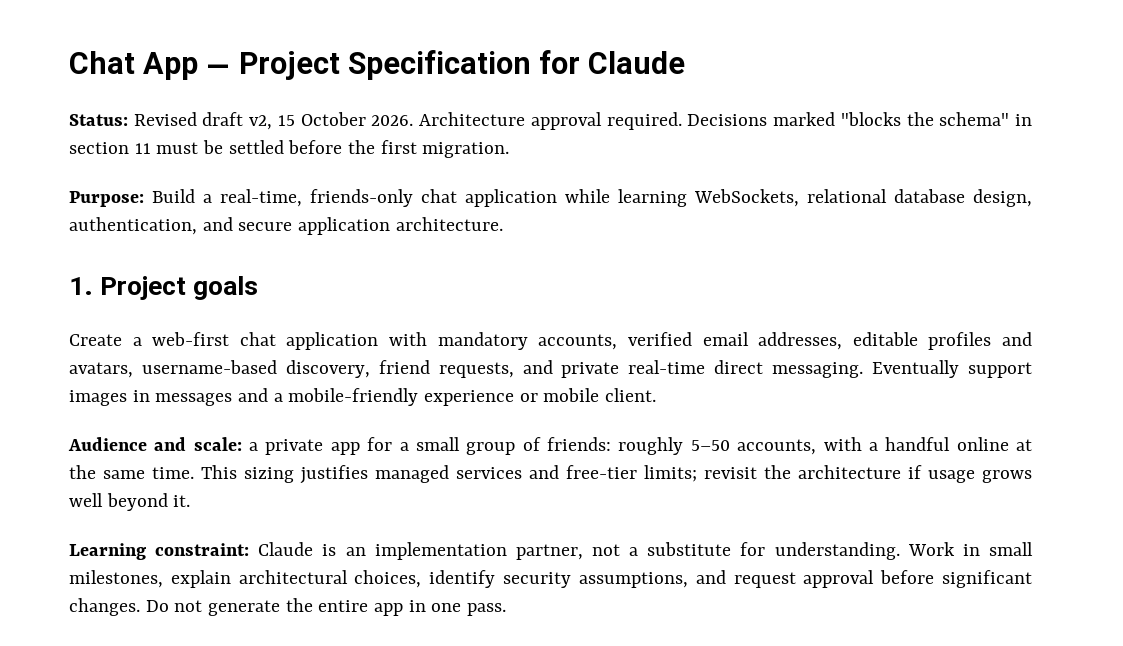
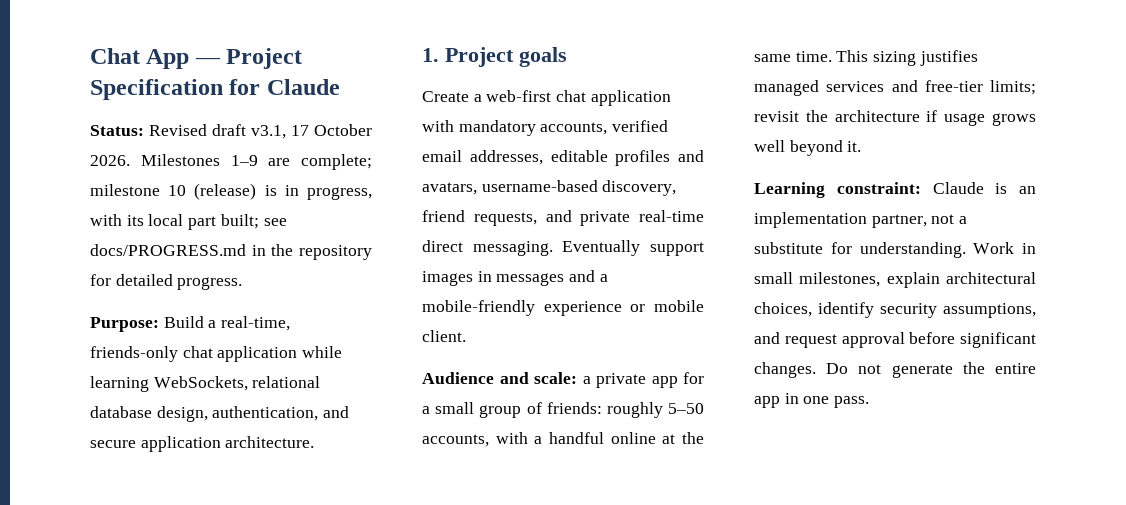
[249,112,1032,130] [69,140,510,158] v2, 15 October 2026. Architecture approval required. Decisions marked "blocks the schema" in section 11 must be settled before the first migration. -> [251,124,372,139] [90,154,372,170] [90,183,372,200] [90,214,287,230] [90,244,372,260] [90,274,243,290] v3.1, 17 October 2026. Milestones 1–9 are complete; milestone 10 (release) is in progress, with its local part built; see docs/PROGRESS.md in the repository for detailed progress.

